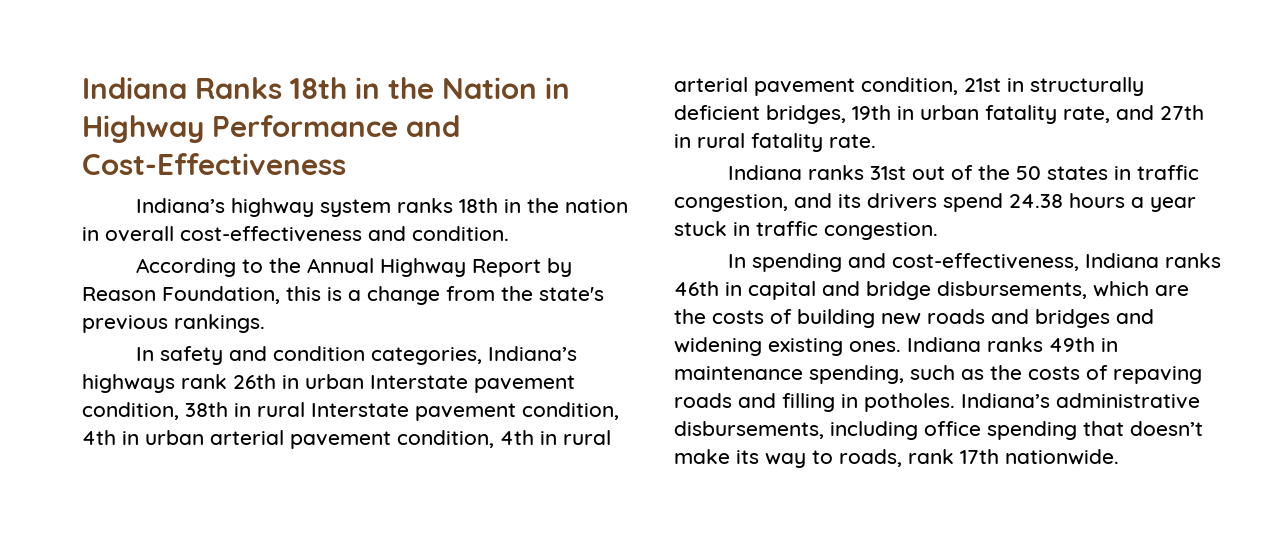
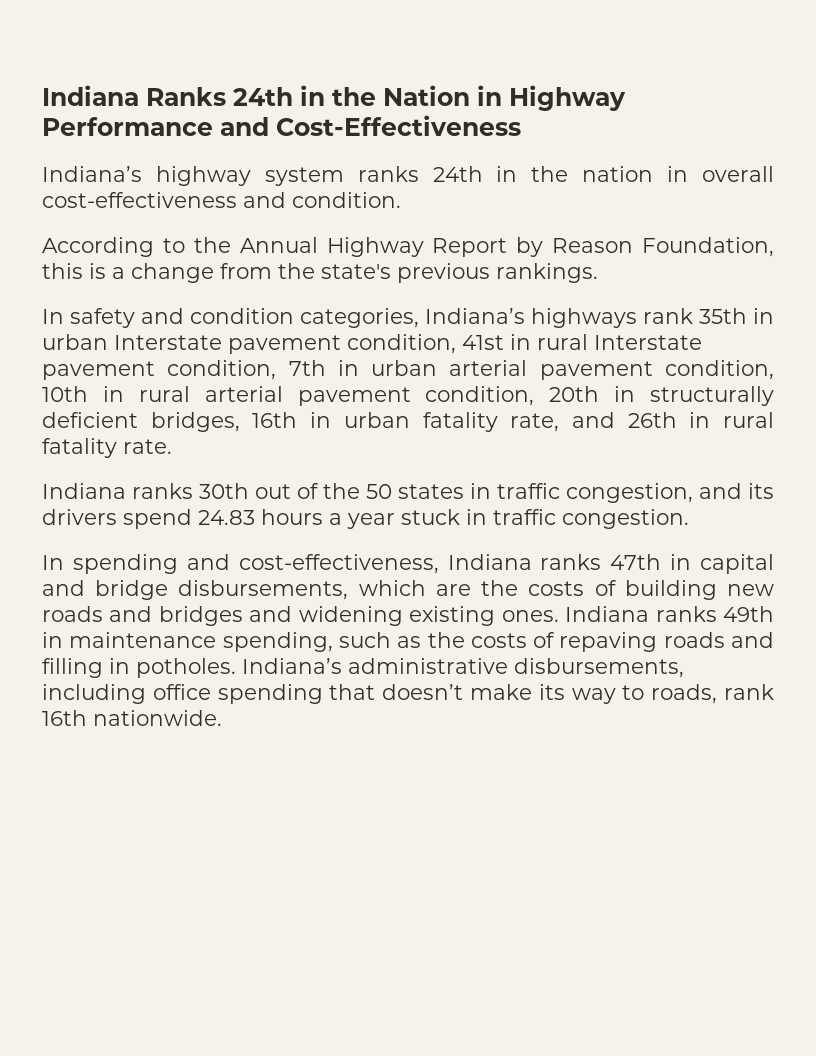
[290,77,347,99] 18th -> [233,87,293,106] 24th
[459,198,499,213] 18th -> [432,166,483,182] 24th
[233,374,276,389] 26th -> [699,308,747,324] 35th
[185,402,228,417] 38th -> [462,335,504,350] 41st
[82,430,116,445] 4th -> [288,360,326,376] 7th
[500,430,534,445] 4th -> [42,386,88,402] 10th
[964,78,1001,92] 21st -> [549,386,600,402] 20th
[852,105,891,120] 19th -> [252,412,298,428] 16th
[1160,105,1204,120] 27th -> [627,412,677,428] 26th
[870,166,907,180] 31st -> [199,483,249,499] 30th
[1009,194,1063,208] 24.38 -> [198,510,255,525] 24.83
[674,281,719,296] 46th -> [610,554,662,570] 47th
[960,449,999,464] 17th -> [42,710,87,726] 16th

